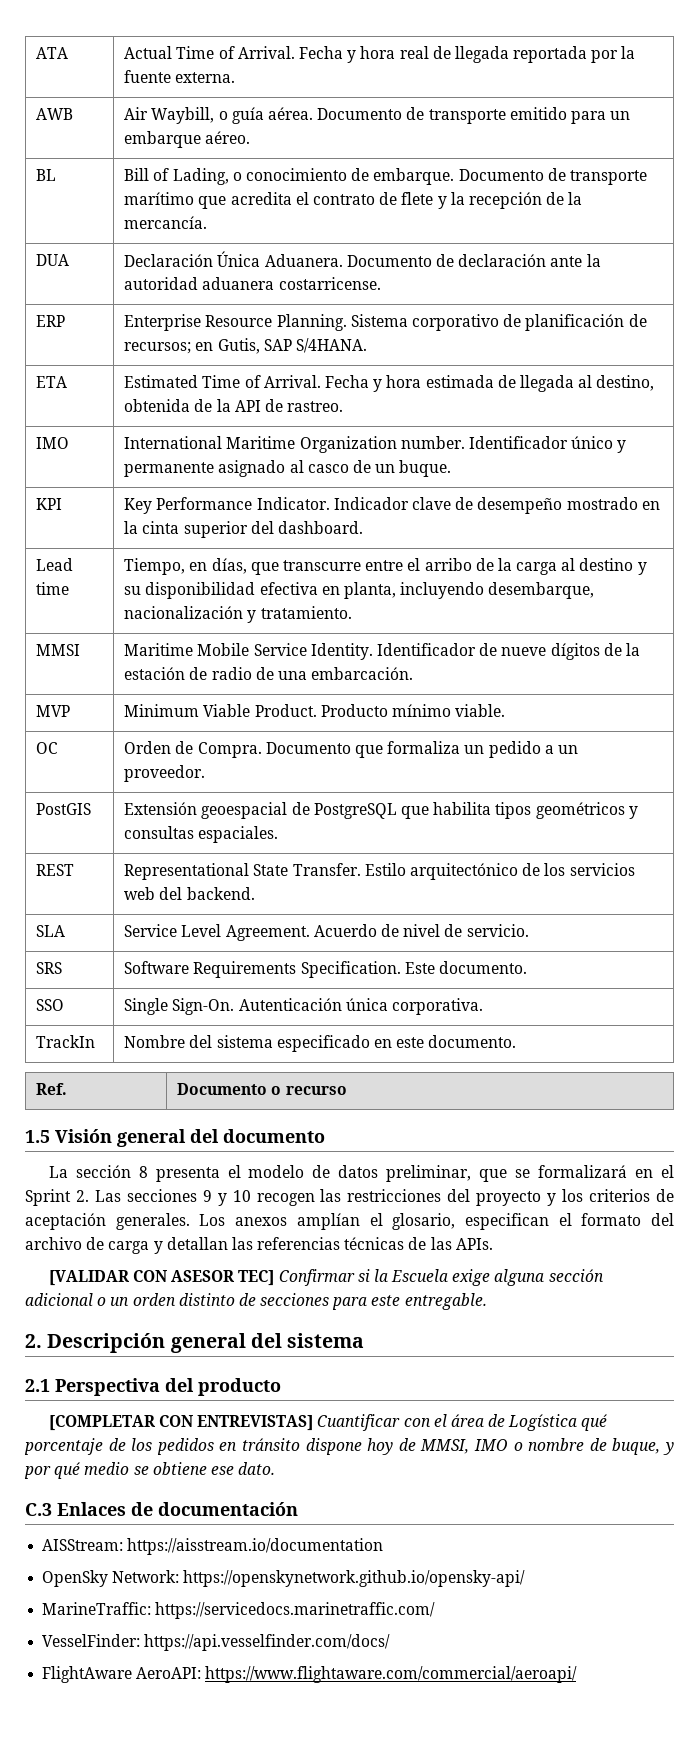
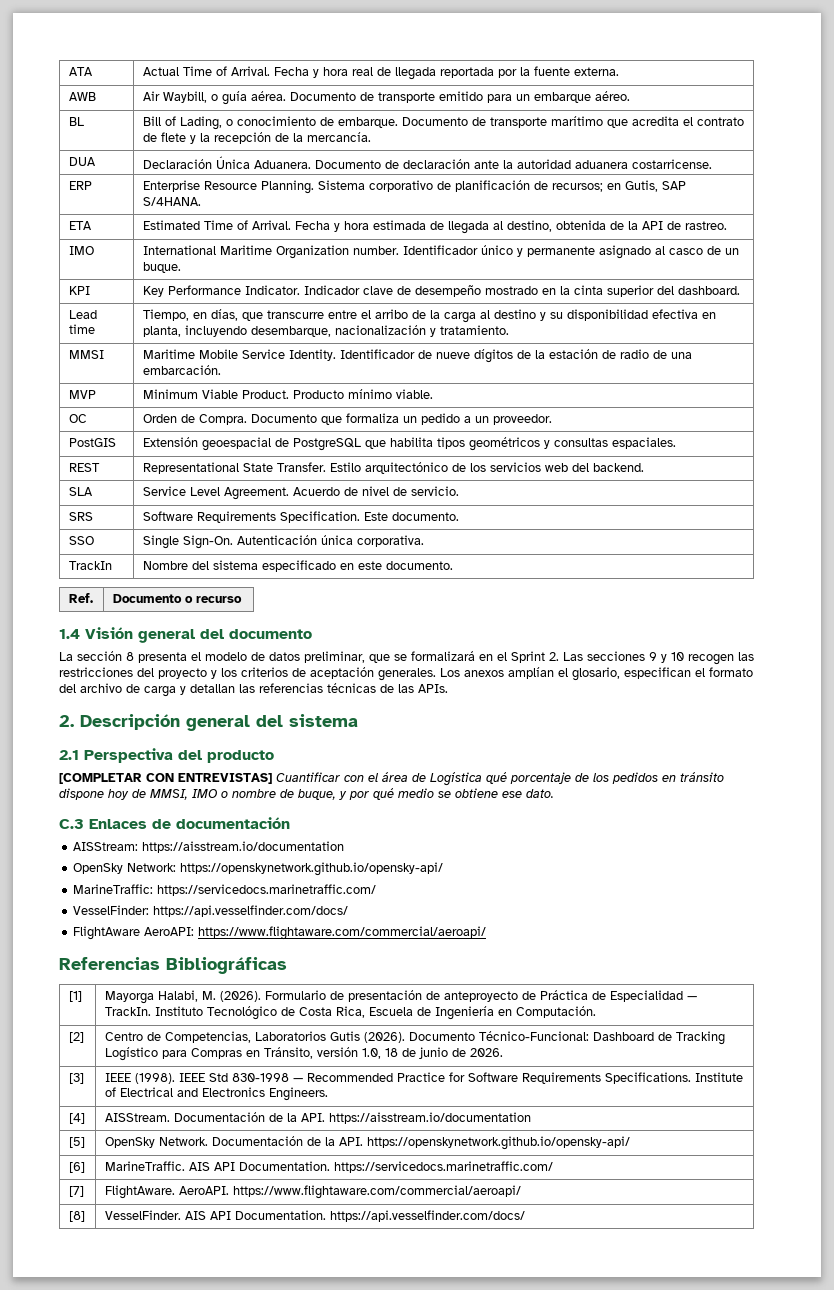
[25,1130,50,1143] 1.5 -> [59,629,80,639] 1.4
[48,1269,604,1286] [25,1293,487,1310] // [VALIDAR CON ASESOR TEC] Confirmar si la Escuela exige alguna sección adicional o un orden distinto de secciones para este entregable. -> (448, 688) none
(578, 1674) none -> [59,957,287,974] [68,991,82,1002] [104,990,697,1004] [104,1006,596,1020] [68,1032,84,1043] [104,1031,725,1045] [104,1047,503,1061] [68,1073,84,1084] [104,1072,743,1084] [104,1087,328,1101] [68,1113,85,1124] [104,1112,531,1124] [68,1137,85,1148] [104,1136,630,1150] [68,1162,85,1173] [104,1161,553,1173] [68,1186,84,1197] [104,1185,521,1199] [68,1211,85,1222] [104,1210,525,1222] // Referencias Bibliográficas // [1] | Mayorga Halabi, M. (2026). Formulario de presentación de anteproyecto de Práctica de Especialidad — TrackIn. Instituto Tecnológico de Costa Rica, Escuela de Ingeniería en Computación. // [2] | Centro de Competencias, Laboratorios Gutis (2026). Documento Técnico-Funcional: Dashboard de Tracking Logístico para Compras en Tránsito, versión 1.0, 18 de junio de 2026. // [3] | IEEE (1998). IEEE Std 830-1998 — Recommended Practice for Software Requirements Specifications. Institute of Electrical and Electronics Engineers. // [4] | AISStream. Documentación de la API. https://aisstream.io/documentation // [5] | OpenSky Network. Documentación de la API. https://openskynetwork.github.io/opensky-api/ // [6] | MarineTraffic. AIS API Documentation. https://servicedocs.marinetraffic.com/ // [7] | FlightAware. AeroAPI. https://www.flightaware.com/commercial/aeroapi/ // [8] | VesselFinder. AIS API Documentation. https://api.vesselfinder.com/docs/

